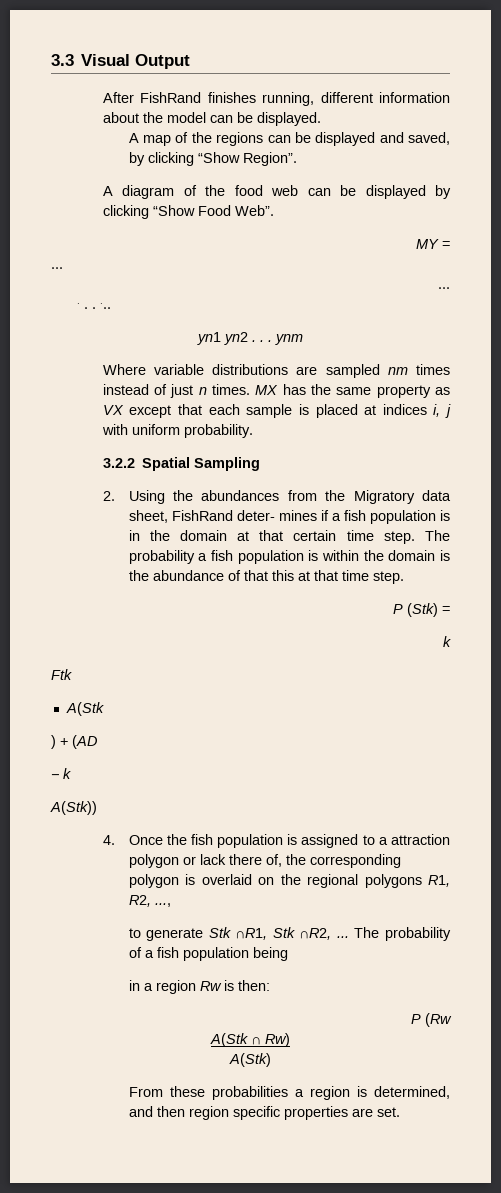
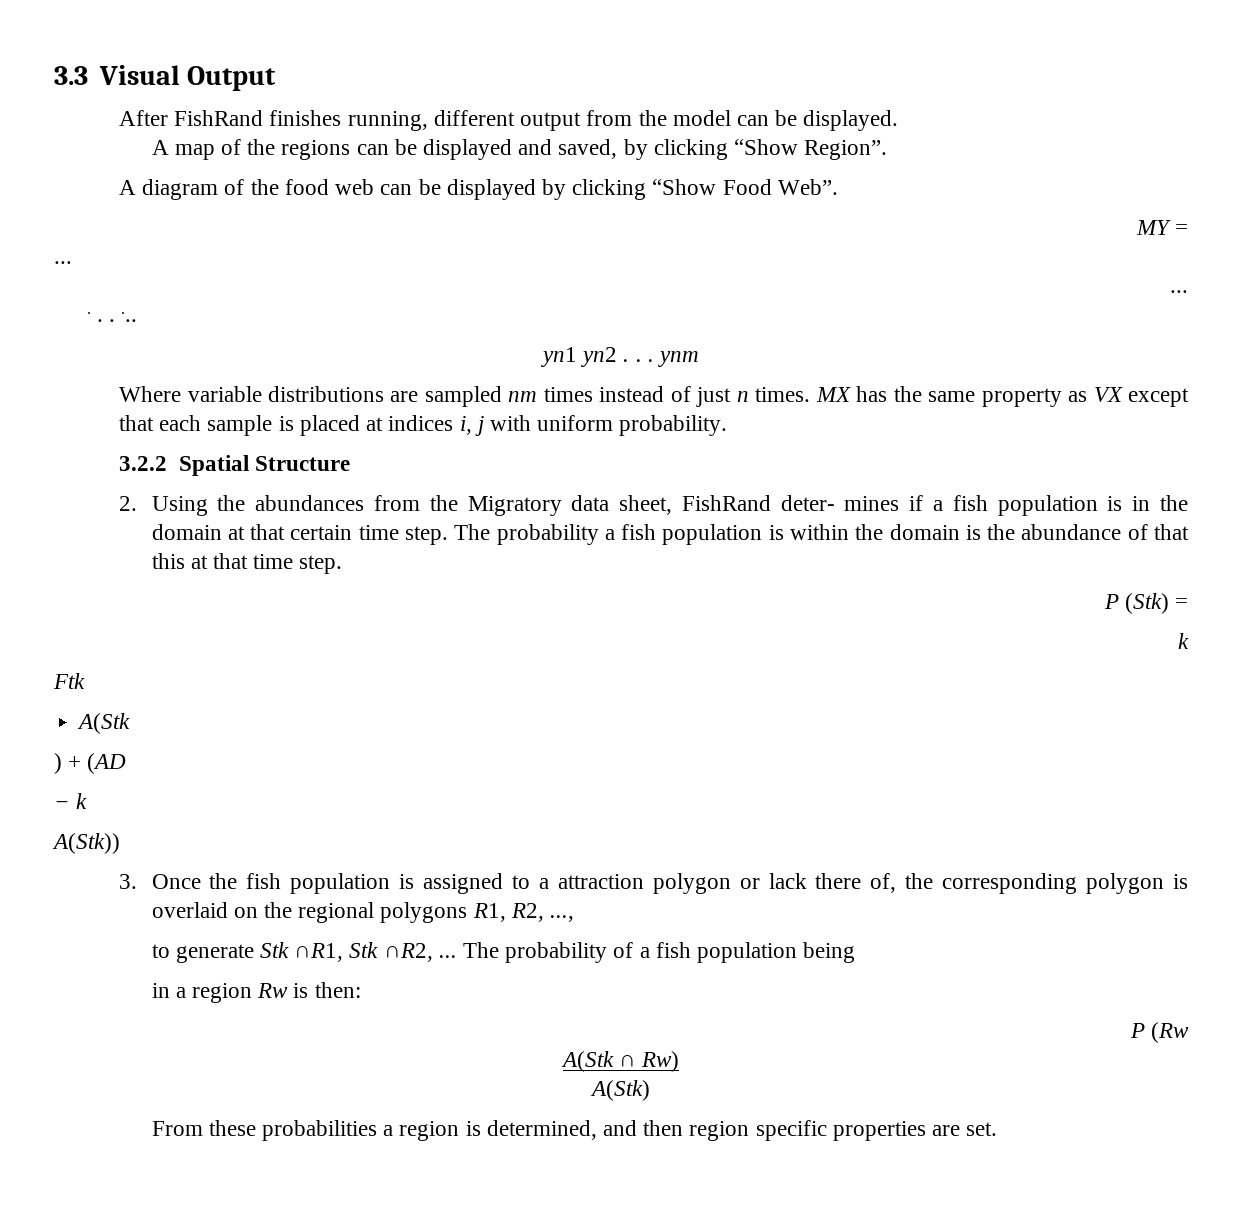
[378,92,450,103] [102,112,139,123] information about -> [520,110,633,131] output from
[194,457,261,471] Sampling -> [254,456,350,471] Structure
[102,835,115,845] 4. -> [119,874,138,889] 3.

